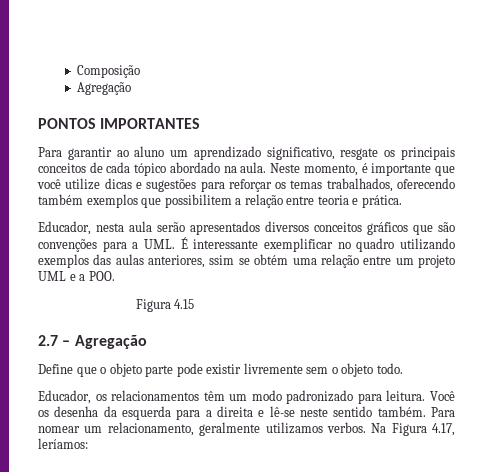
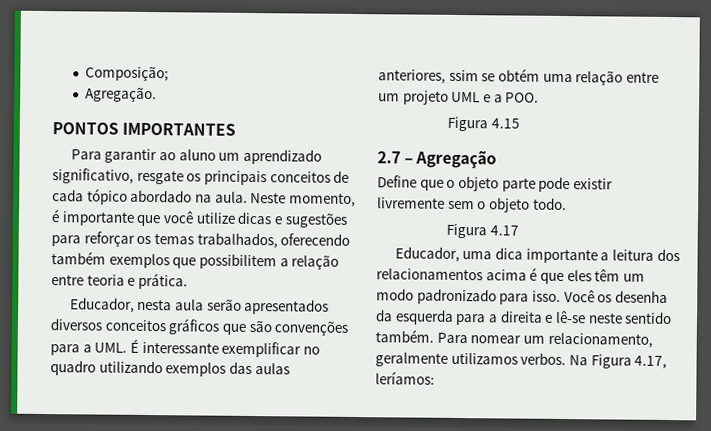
[76,65,140,78] [76,82,131,95] Composição // Agregação -> [85,66,170,82] [85,87,158,103] Composição; // Agregação.
[38,390,200,404] // Educador, os relacionamentos -> [446,223,519,239] [394,246,680,264] [376,267,592,284] // Figura 4.17 // Educador, uma dica importante a leitura dos relacionamentos acima é que eles
[386,390,426,401] leitura. -> [531,290,561,302] isso.

